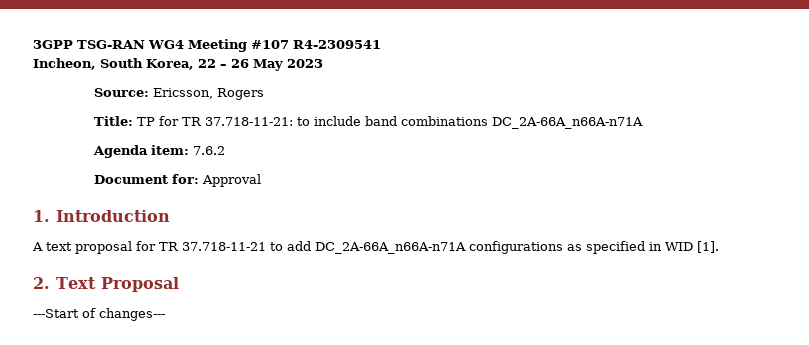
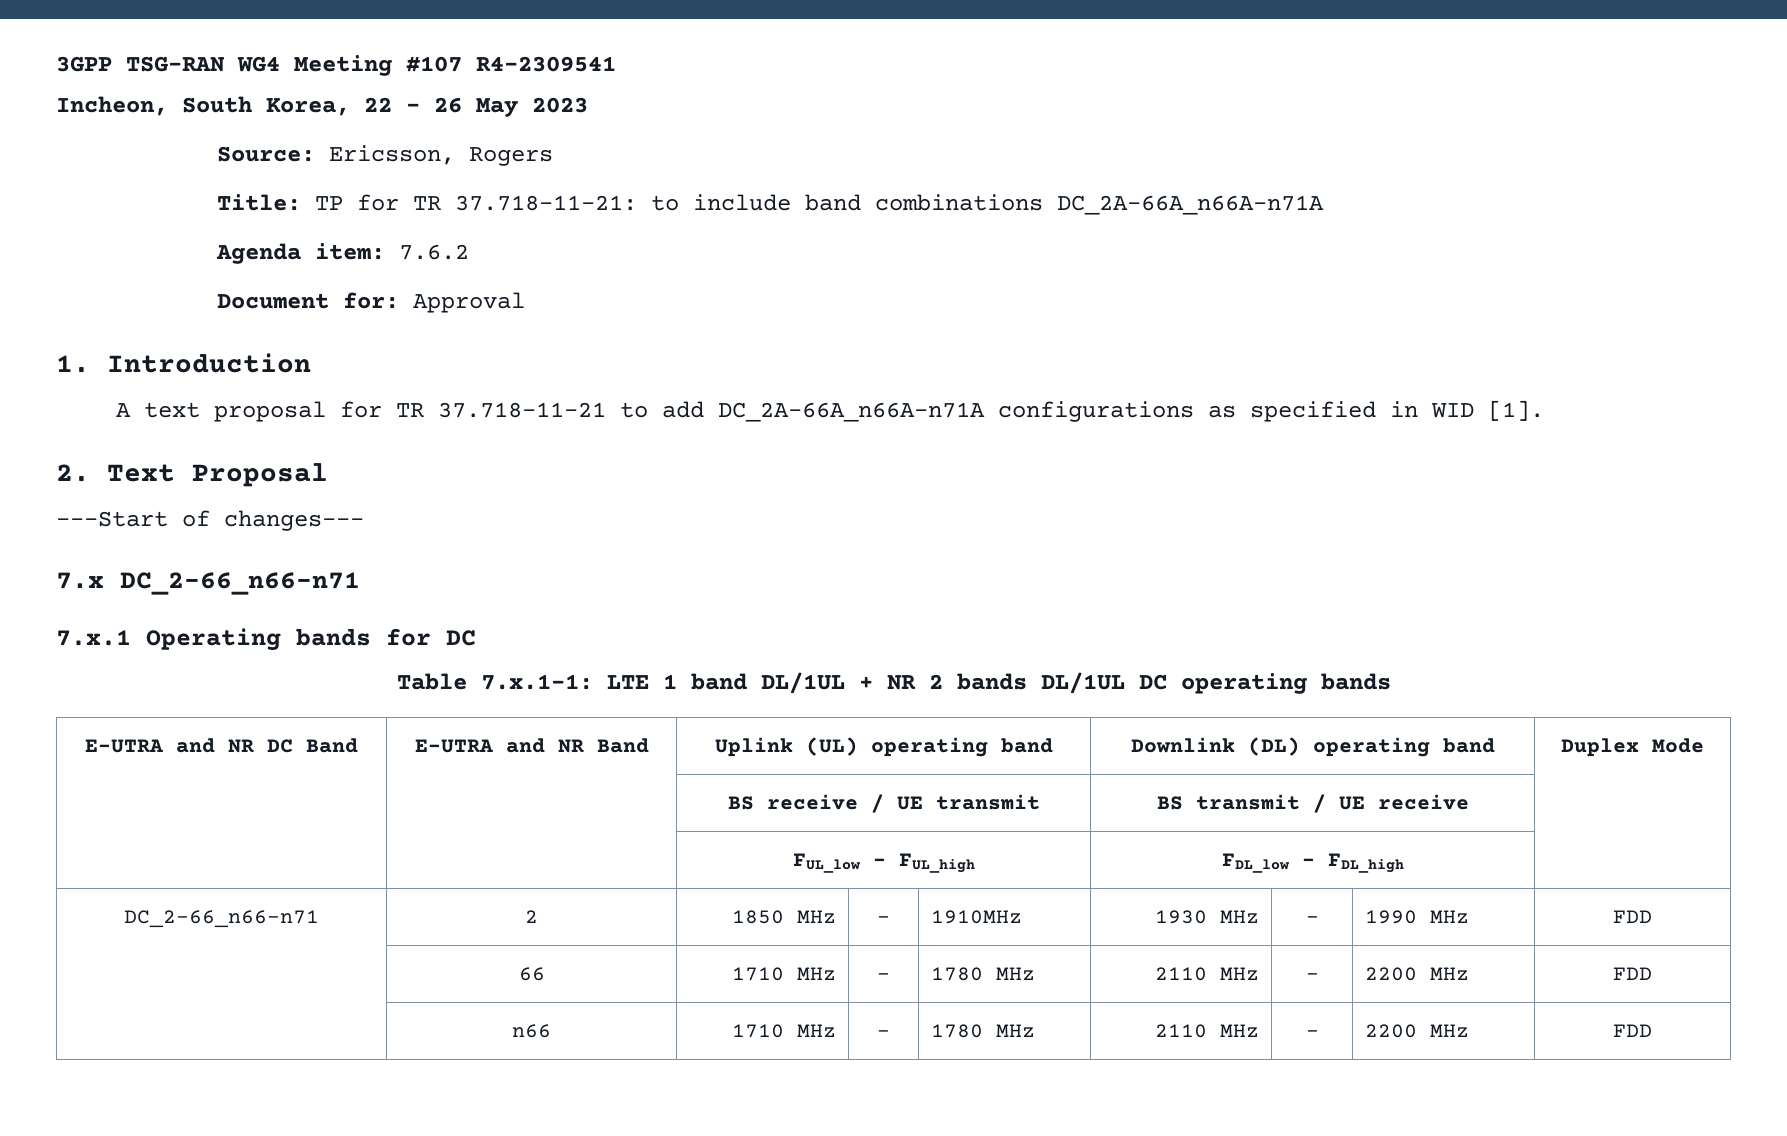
(165, 314) none -> [56,572,360,595] [56,628,476,651] [396,672,1391,694] [85,738,358,753] [414,738,649,753] [714,737,1053,757] [1130,737,1495,757] [1561,738,1704,757] [727,794,1040,813] [1156,794,1469,813] [792,853,975,873] [1221,853,1404,873] [124,910,319,928] [525,910,538,923] [731,910,836,924] [877,916,890,923] [931,910,1023,924] [1154,910,1259,924] [1305,916,1319,923] [1365,910,1470,924] [1613,910,1652,923] [518,967,545,981] [731,967,836,981] [877,973,890,980] [931,967,1036,981] [1154,967,1259,981] [1305,973,1319,980] [1365,967,1470,981] [1613,967,1652,980] [512,1024,551,1038] [731,1024,836,1038] [877,1030,890,1037] [931,1024,1036,1038] [1154,1024,1259,1038] [1305,1030,1319,1037] [1365,1024,1470,1038] [1613,1024,1652,1037] // 7.x DC_2-66_n66-n71 // 7.x.1 Operating bands for DC // Table 7.x.1-1: LTE 1 band DL/1UL + NR 2 bands DL/1UL DC operating bands // E-UTRA and NR DC Band | E-UTRA and NR Band | Uplink (UL) operating band | Downlink (DL) operating band | Duplex Mode // | | BS receive / UE transmit | BS transmit / UE receive | // | | FUL_low – FUL_high | FDL_low – FDL_high | // DC_2-66_n66-n71 | 2 | 1850 MHz | – | 1910MHz | 1930 MHz | – | 1990 MHz | FDD // | 66 | 1710 MHz | – | 1780 MHz | 2110 MHz | – | 2200 MHz | FDD // | n66 | 1710 MHz | – | 1780 MHz | 2110 MHz | – | 2200 MHz | FDD

